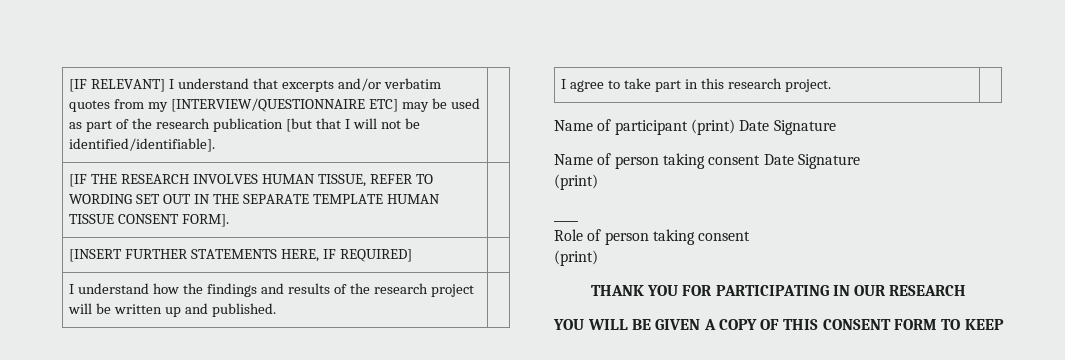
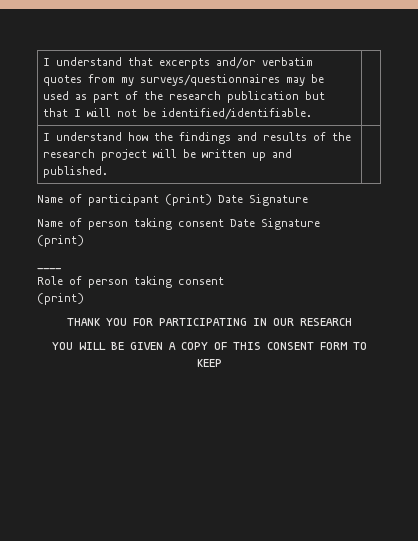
[69,79,166,92] [IF RELEVANT] -> (43, 62) none
[171,98,399,112] [INTERVIEW/QUESTIONNAIRE ETC] -> [140,74,281,86] surveys/questionnaires
[285,118,312,132] [but -> [305,91,326,100] but
[69,138,216,152] [69,174,433,187] [69,194,440,204] [69,214,230,227] [69,249,413,262] identified/identifiable]. | // [IF THE RESEARCH INVOLVES HUMAN TISSUE, REFER TO WORDING SET OUT IN THE SEPARATE TEMPLATE HUMAN TISSUE CONSENT FORM]. | // [INSERT FURTHER STATEMENTS HERE, IF REQUIRED] -> [162,108,313,120] identified/identifiable.
[561,78,831,92] // I agree to take part in this research project. | -> (109, 172) none

